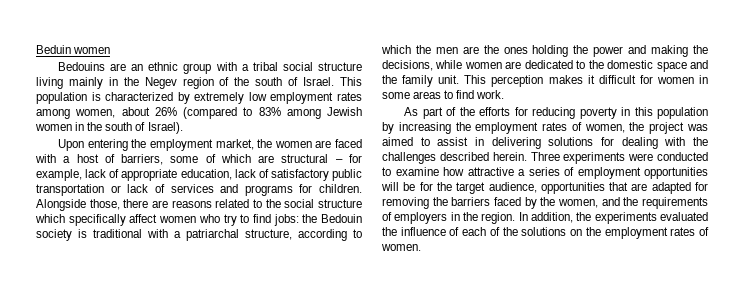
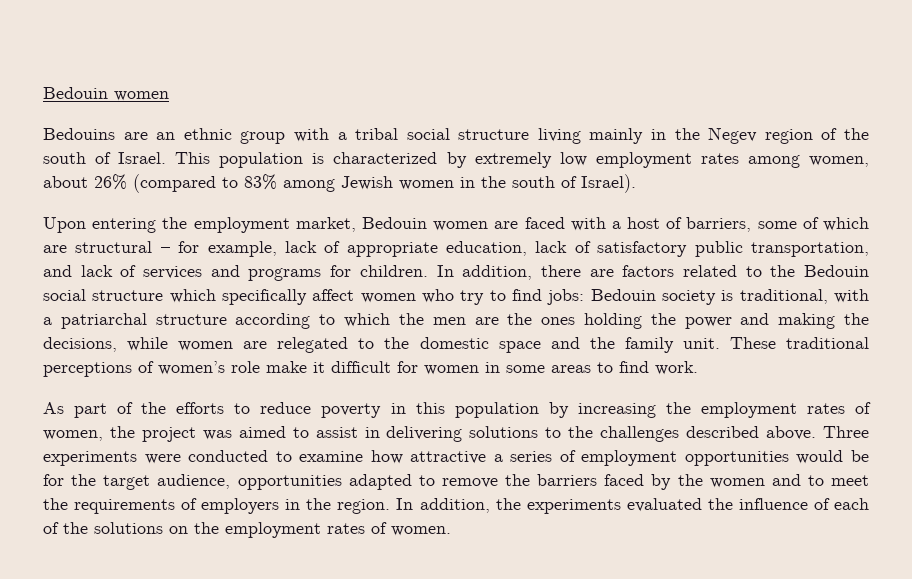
[36,45,71,54] Beduin -> [43,87,108,99] Bedouin
[257,139,273,148] the -> [361,217,427,229] Bedouin
[36,184,121,196] transportation or -> [750,242,869,257] [43,265,72,277] transportation, and
[36,199,120,211] Alongside those, -> [436,265,533,280] In addition,
[171,200,212,208] reasons -> [622,265,675,277] factors
(281, 203) none -> [804,265,869,277] Bedouin
[302,214,318,223] the -> (585, 297) none
[93,229,142,238] traditional -> [739,289,828,304] traditional,
[245,229,292,240] structure, -> [155,314,227,325] structure
[524,60,573,69] dedicated -> [277,337,349,353] relegated
[464,75,583,87] This perception makes -> [729,337,869,349] [43,361,307,377] These traditional perceptions of women’s role make
[514,107,576,119] for reducing -> [234,402,312,414] to reduce
[601,137,686,149] for dealing with -> [545,427,562,438] to
[492,152,527,161] herein. -> [766,426,817,440] above.
[381,182,399,191] will -> [796,450,844,464] would
[609,182,708,194] [382,197,429,209] that are adapted for removing -> [348,474,498,490] adapted to remove
[558,197,620,208] women, and -> [709,474,869,488] women and to meet

